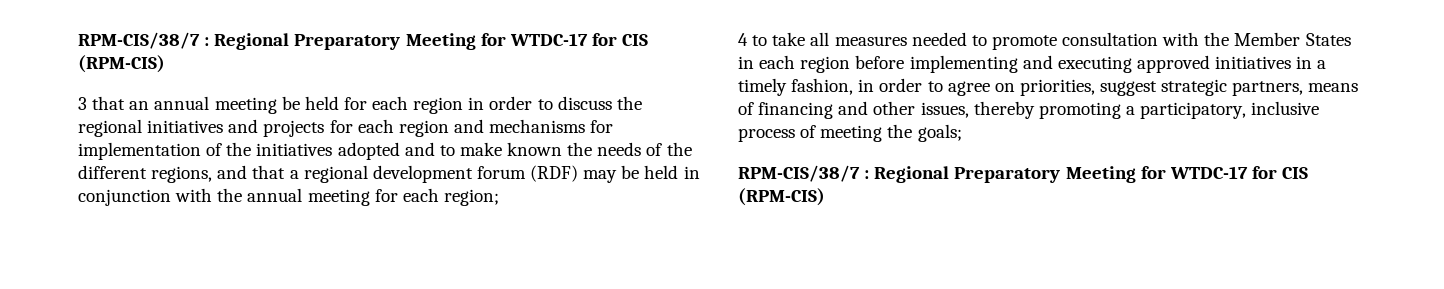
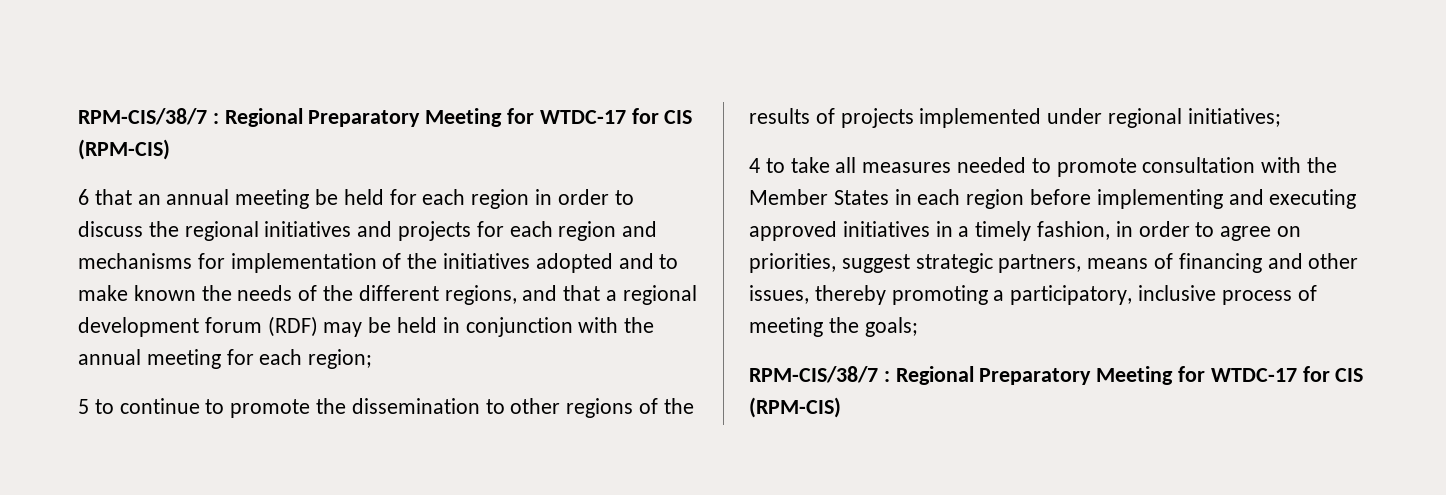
[78,97,87,110] 3 -> [78,189,89,205] 6
(499, 197) none -> [78,398,694,418] [749,108,1281,128] // 5 to continue to promote the dissemination to other regions of the results of projects implemented under regional initiatives;

